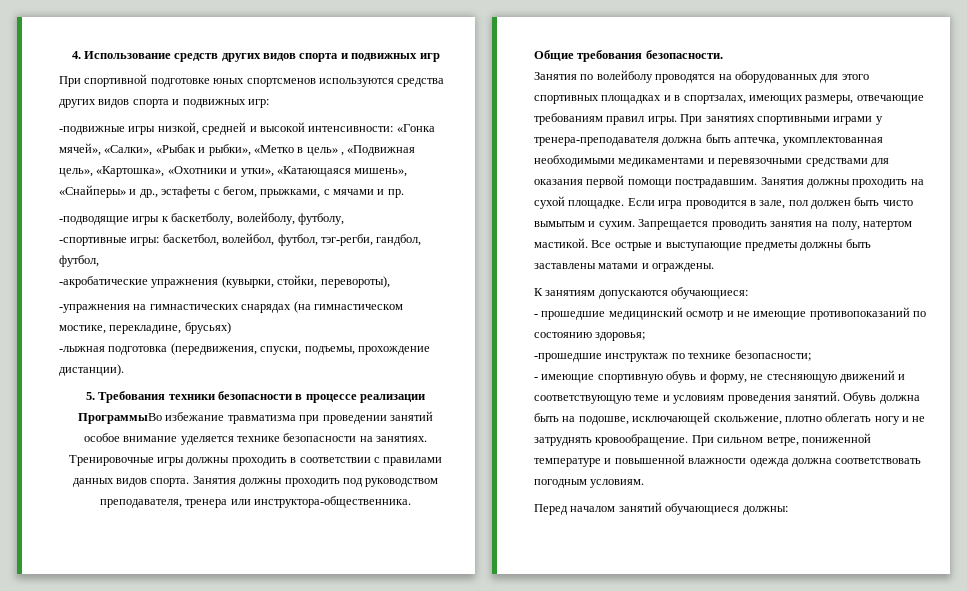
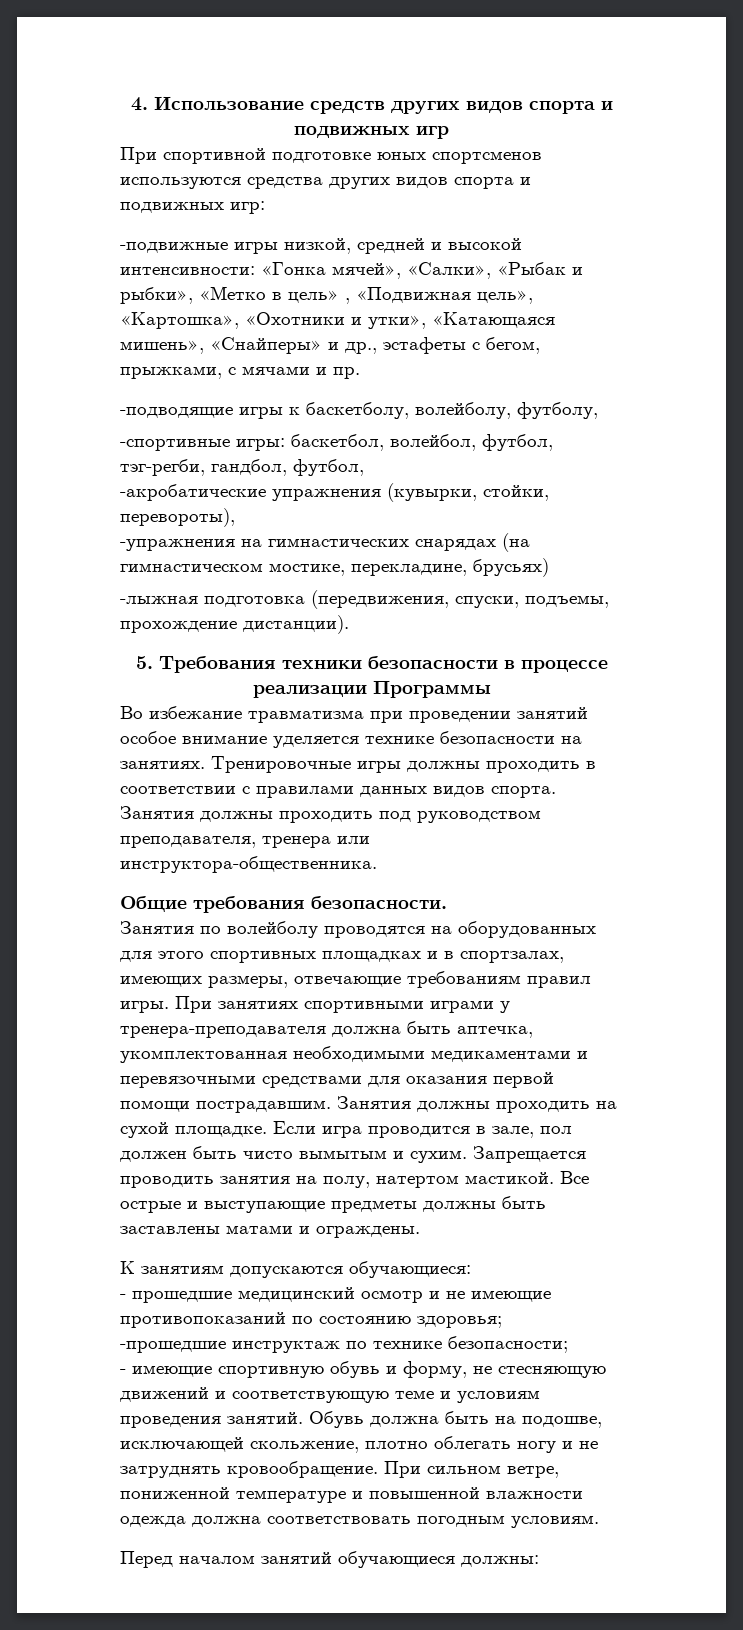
[78,413,163,424] ПрограммыВо -> [372,681,491,698] [120,706,143,719] Программы // Во

